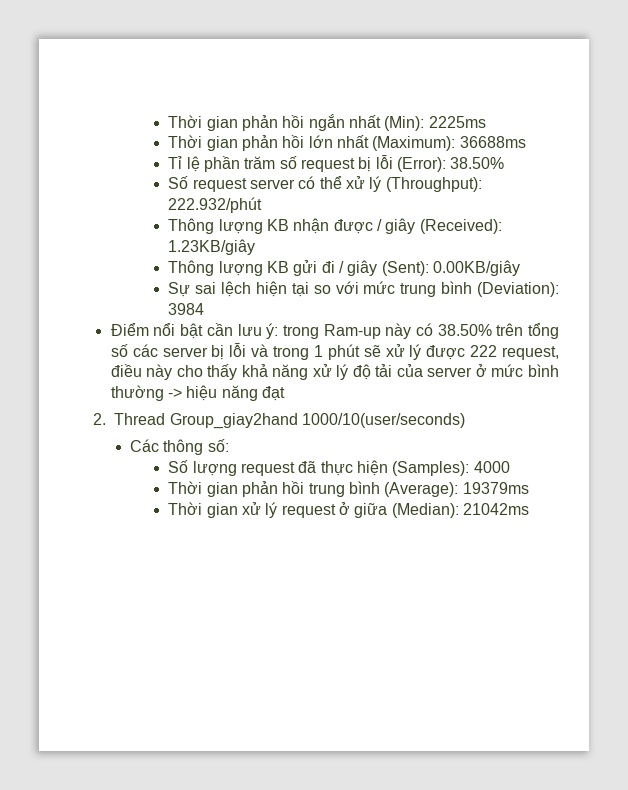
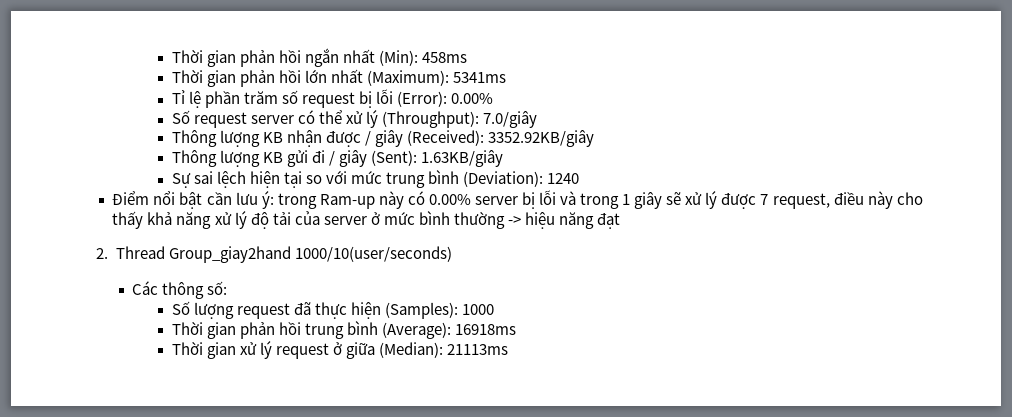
[428,116,486,128] 2225ms -> [422,52,468,63] 458ms
[459,136,526,148] 36688ms -> [453,72,507,83] 5341ms
[450,157,505,169] 38.50% -> [451,93,494,104] 0.00%
[168,197,263,213] 222.932/phút -> [483,111,538,128] 7.0/giây
[168,239,256,255] 1.23KB/giây -> [488,130,595,147] 3352.92KB/giây
[432,260,520,276] 0.00KB/giây -> [421,150,504,167] 1.63KB/giây
[168,303,205,315] 3984 -> [547,173,580,184] 1240
[437,323,559,339] [110,344,158,357] 38.50% trên tổng số các -> [428,194,471,205] 0.00%
[327,344,360,360] phút -> [634,192,663,209] giây
[470,345,498,357] 222 -> [760,194,769,205] 7
[473,461,510,473] 4000 -> [462,304,495,315] 1000
[462,482,529,494] 19379ms -> [455,324,517,335] 16918ms
[462,503,529,515] 21042ms -> [447,344,509,355] 21113ms

